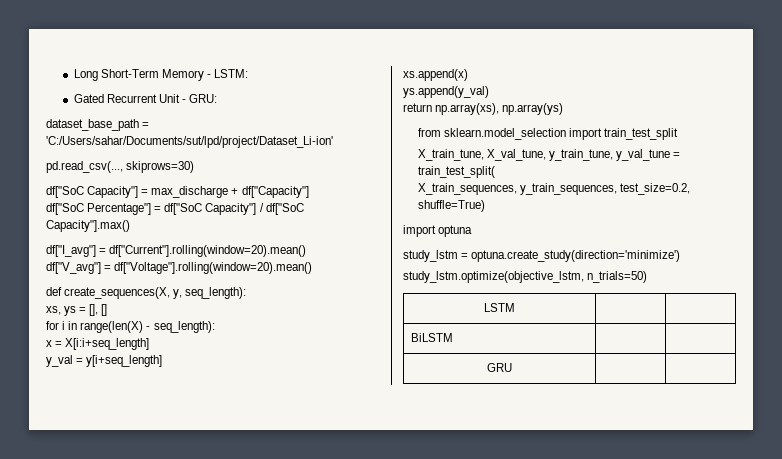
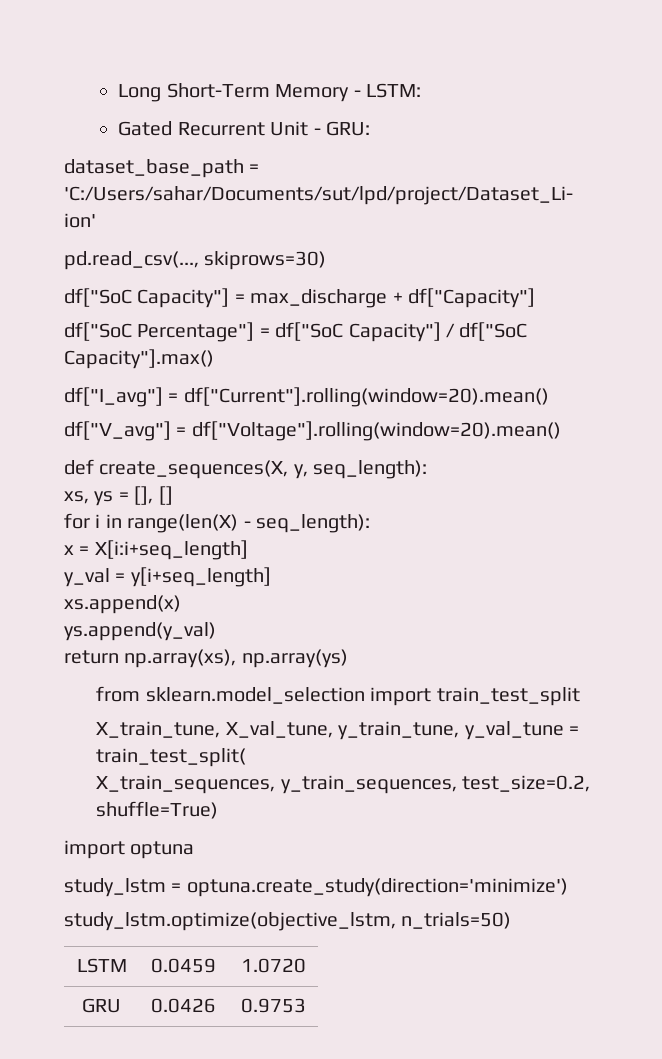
[410,333,453,342] | // BiLSTM | | -> [151,958,216,973] [240,958,306,973] 0.0459 | 1.0720
(512, 367) | -> [151,998,216,1013] [240,998,306,1013] 0.0426 | 0.9753

